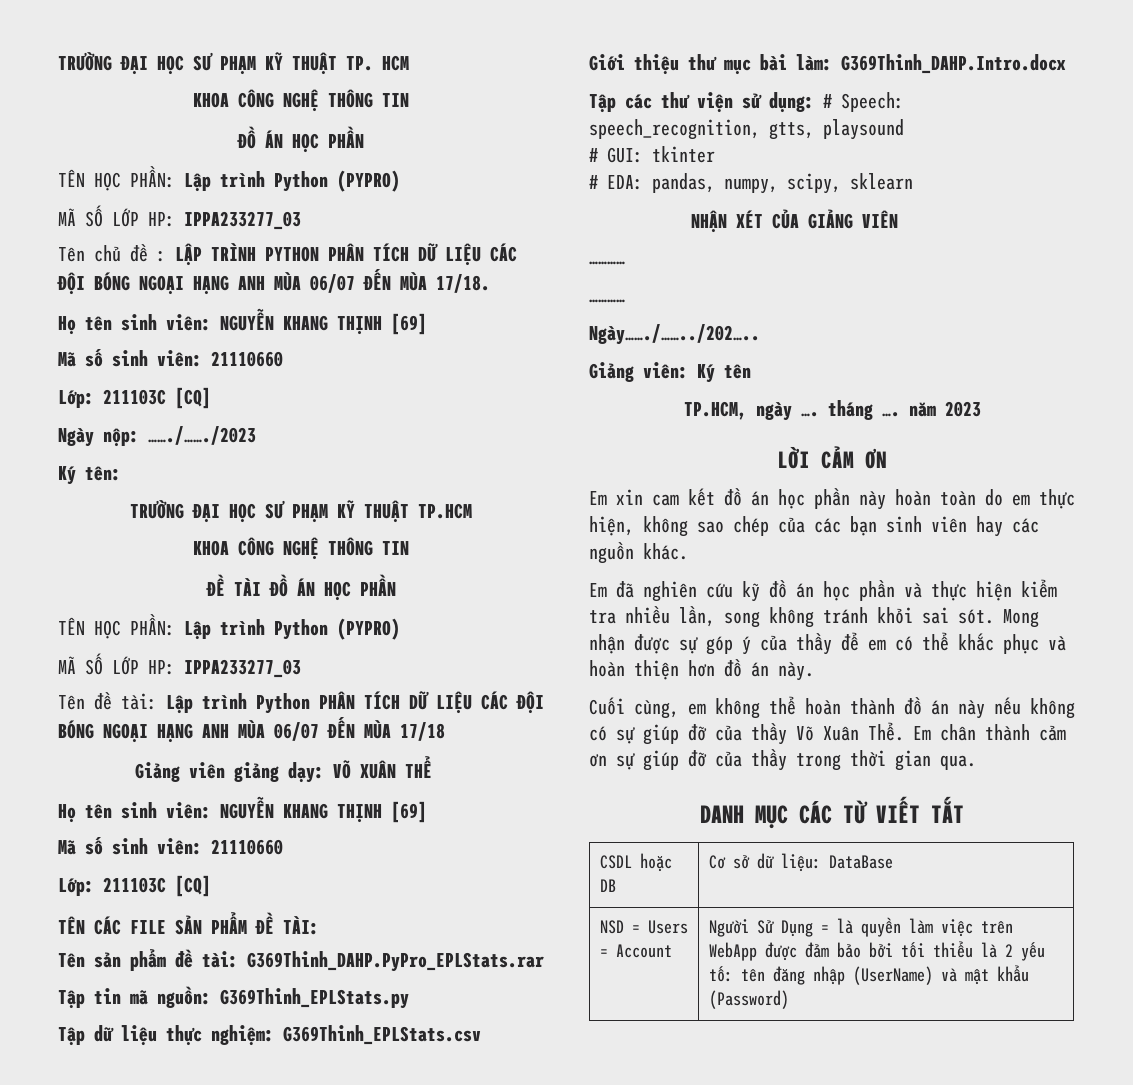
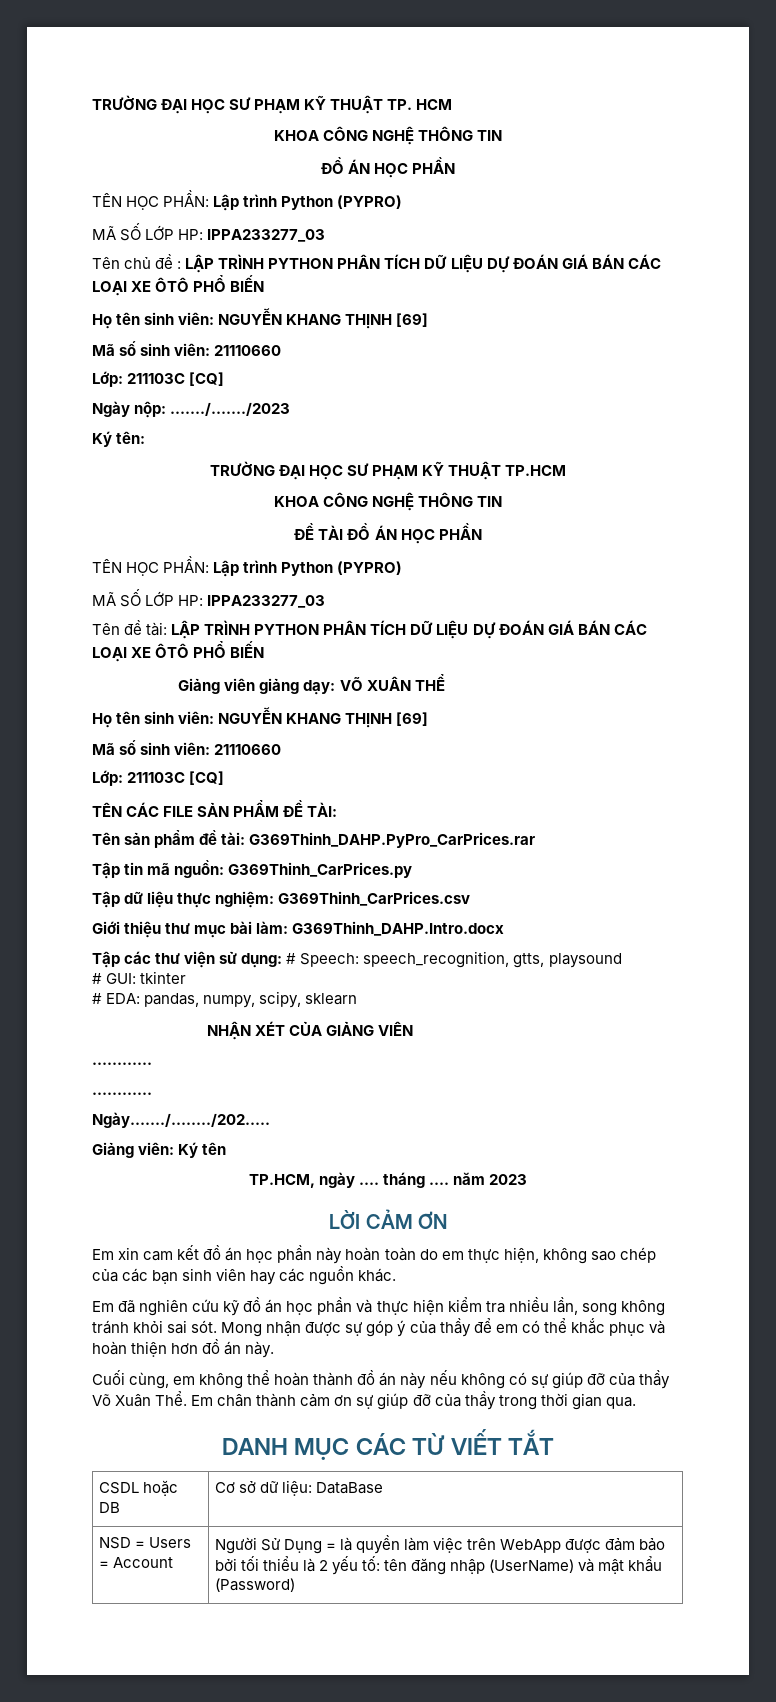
[490,243,517,262] [57,269,490,295] CÁC ĐỘI BÓNG NGOẠI HẠNG ANH MÙA 06/07 ĐẾN MÙA 17/18. -> [486,254,661,273] [92,275,265,296] DỰ ĐOÁN GIÁ BÁN CÁC LOẠI XE ÔTÔ PHỔ BIẾN
[166,691,544,714] [58,717,445,743] Lập trình Python PHÂN TÍCH DỮ LIỆU CÁC ĐỘI BÓNG NGOẠI HẠNG ANH MÙA 06/07 ĐẾN MÙA 17/18 -> [171,620,647,639] [92,641,265,662] LẬP TRÌNH PYTHON PHÂN TÍCH DỮ LIỆU DỰ ĐOÁN GIÁ BÁN CÁC LOẠI XE ÔTÔ PHỔ BIẾN
[247,951,544,972] G369Thinh_DAHP.PyPro_EPLStats.rar -> [249,832,536,848] G369Thinh_DAHP.PyPro_CarPrices.rar
[220,988,409,1009] G369Thinh_EPLStats.py -> [228,862,413,878] G369Thinh_CarPrices.py
[283,1025,481,1045] G369Thinh_EPLStats.csv -> [278,891,471,906] G369Thinh_CarPrices.csv

